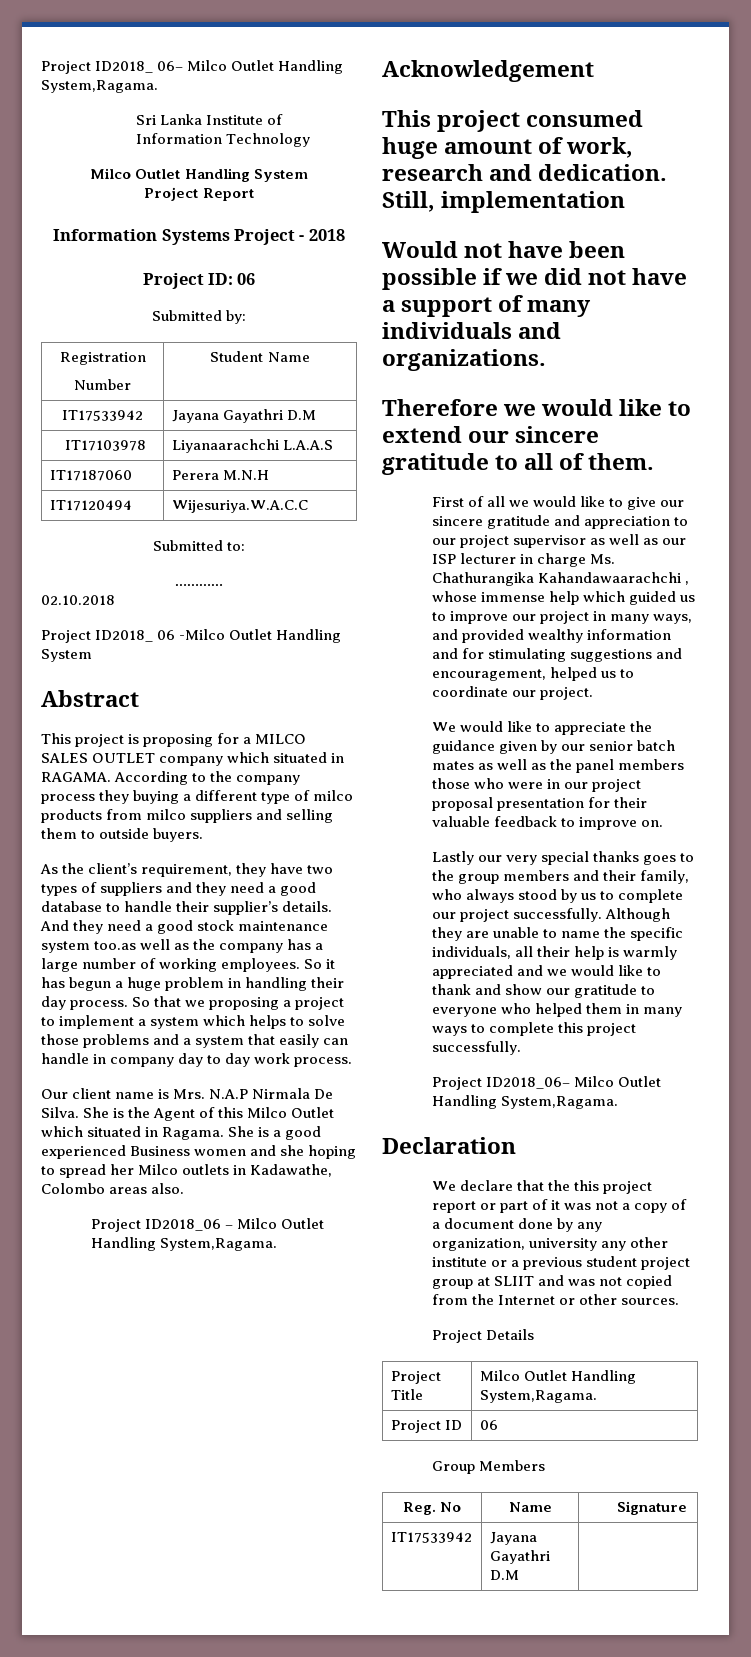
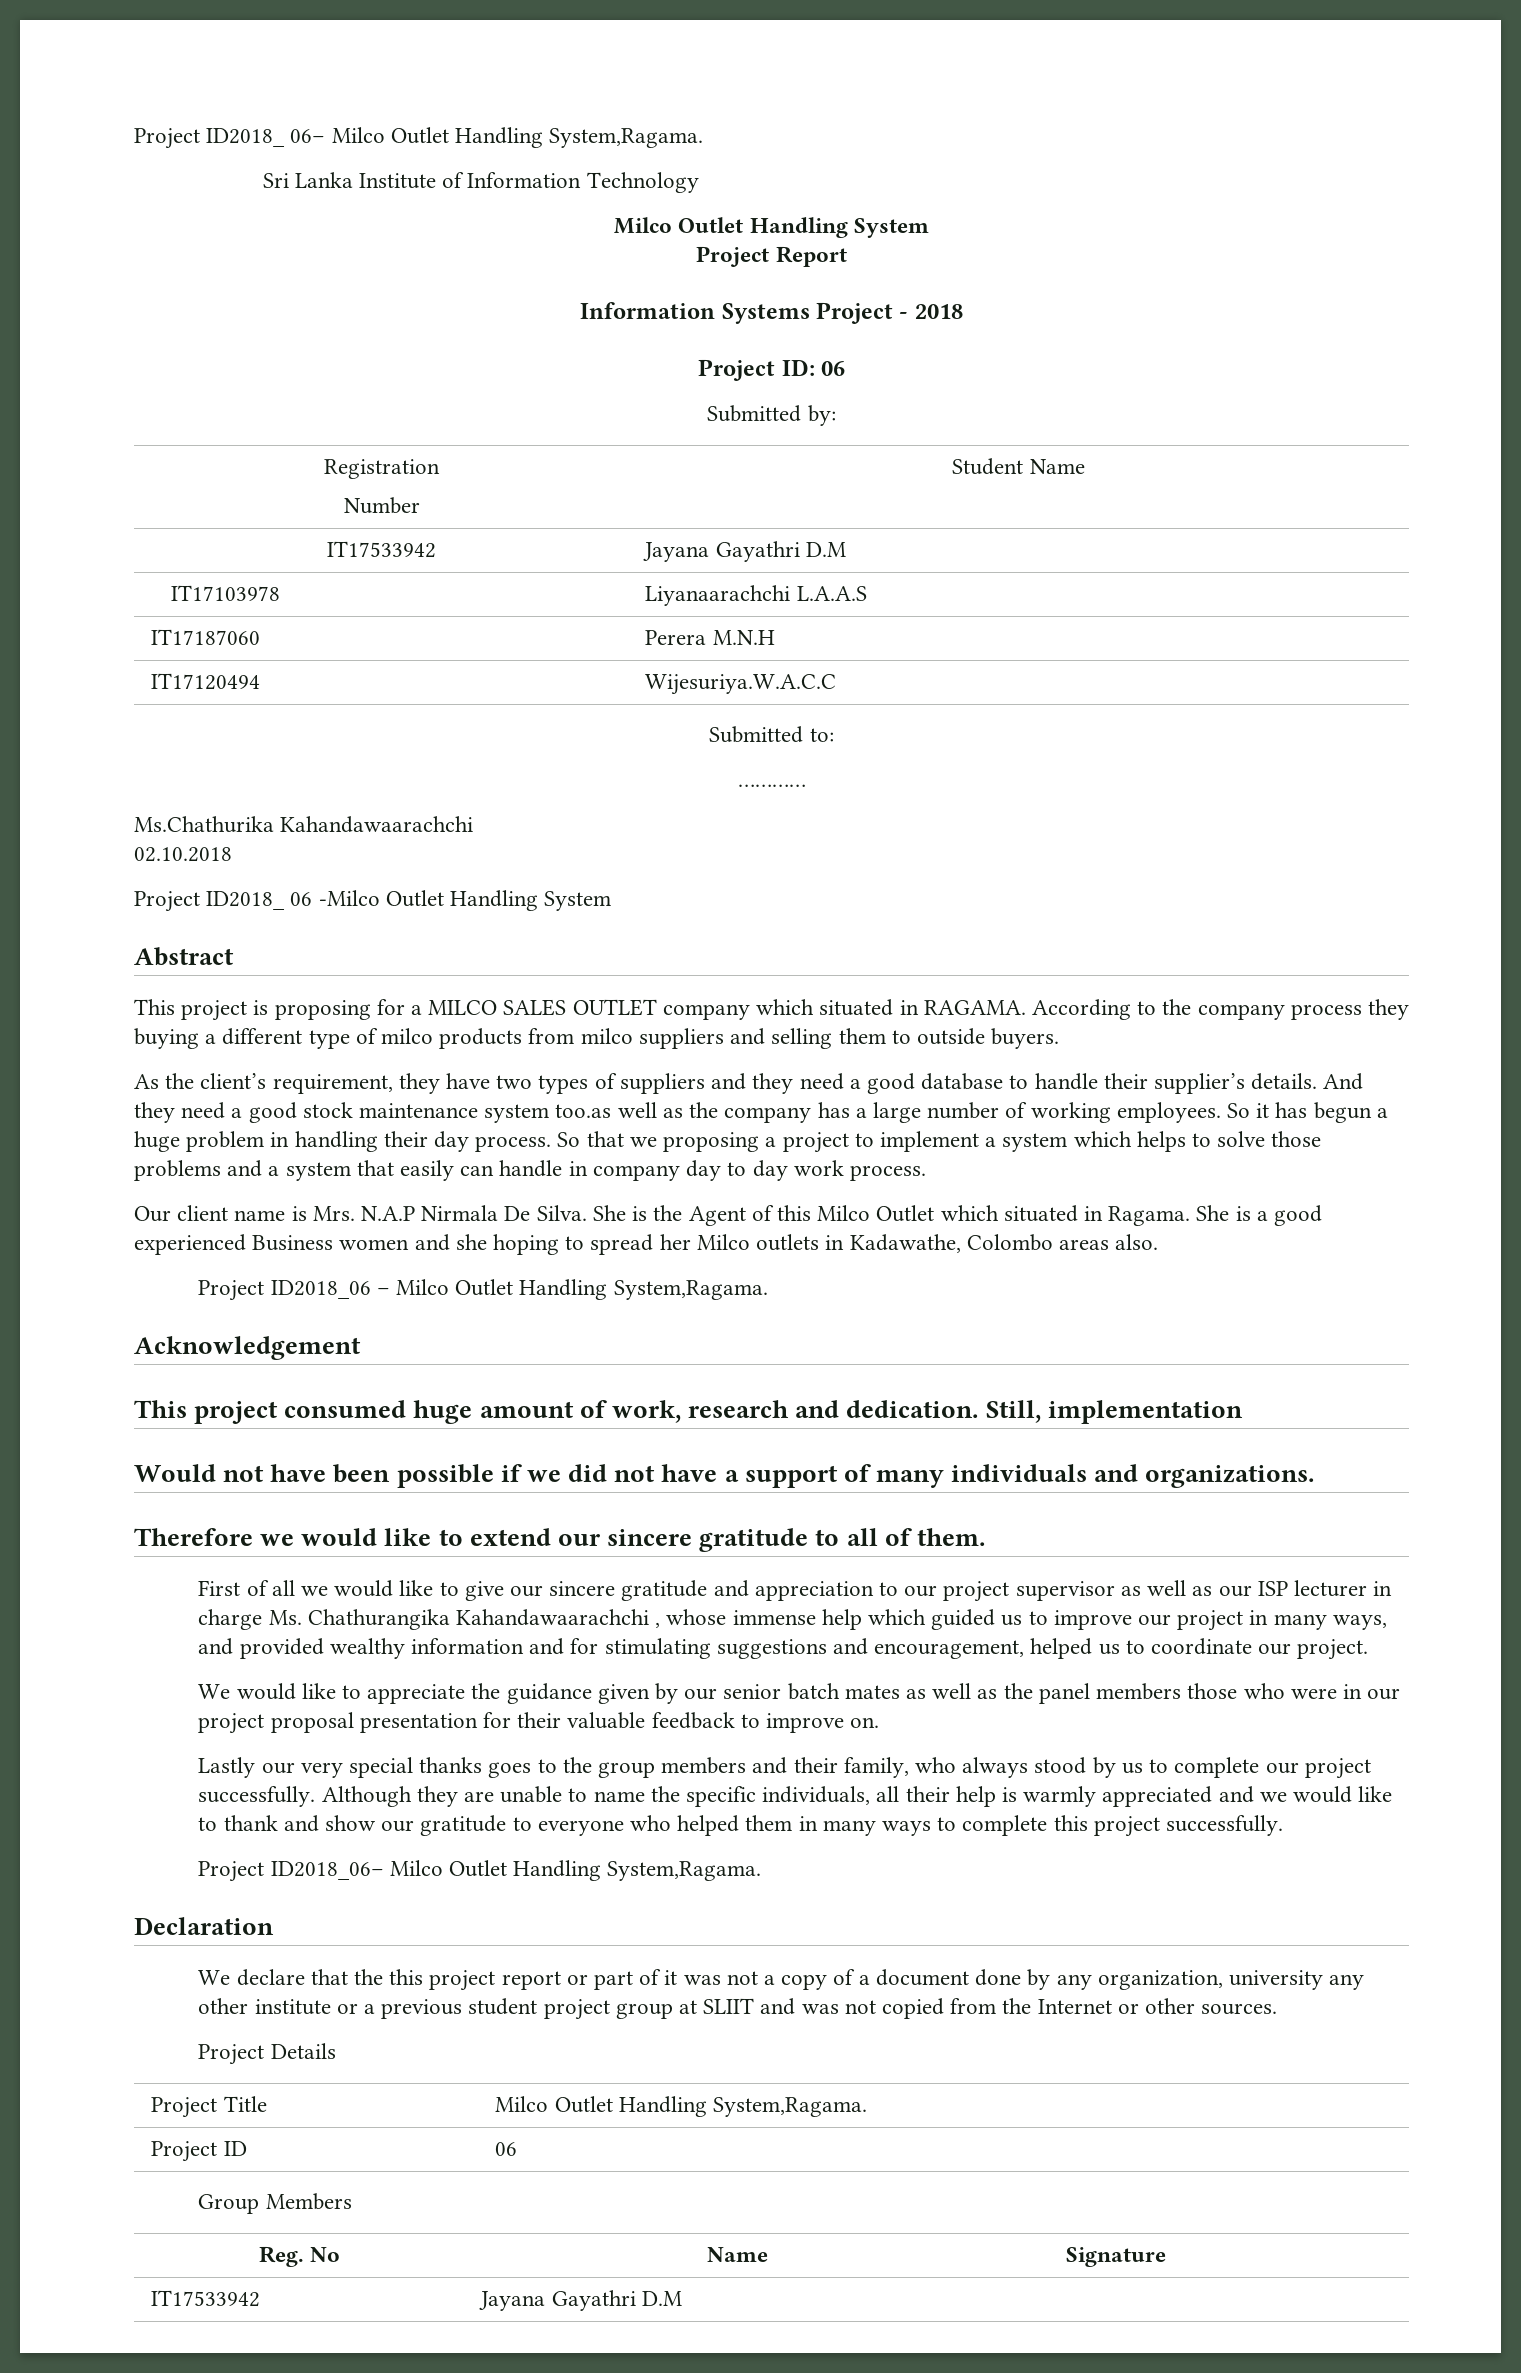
(223, 585) none -> [134,816,474,833] // Ms.Chathurika Kahandawaarachchi

